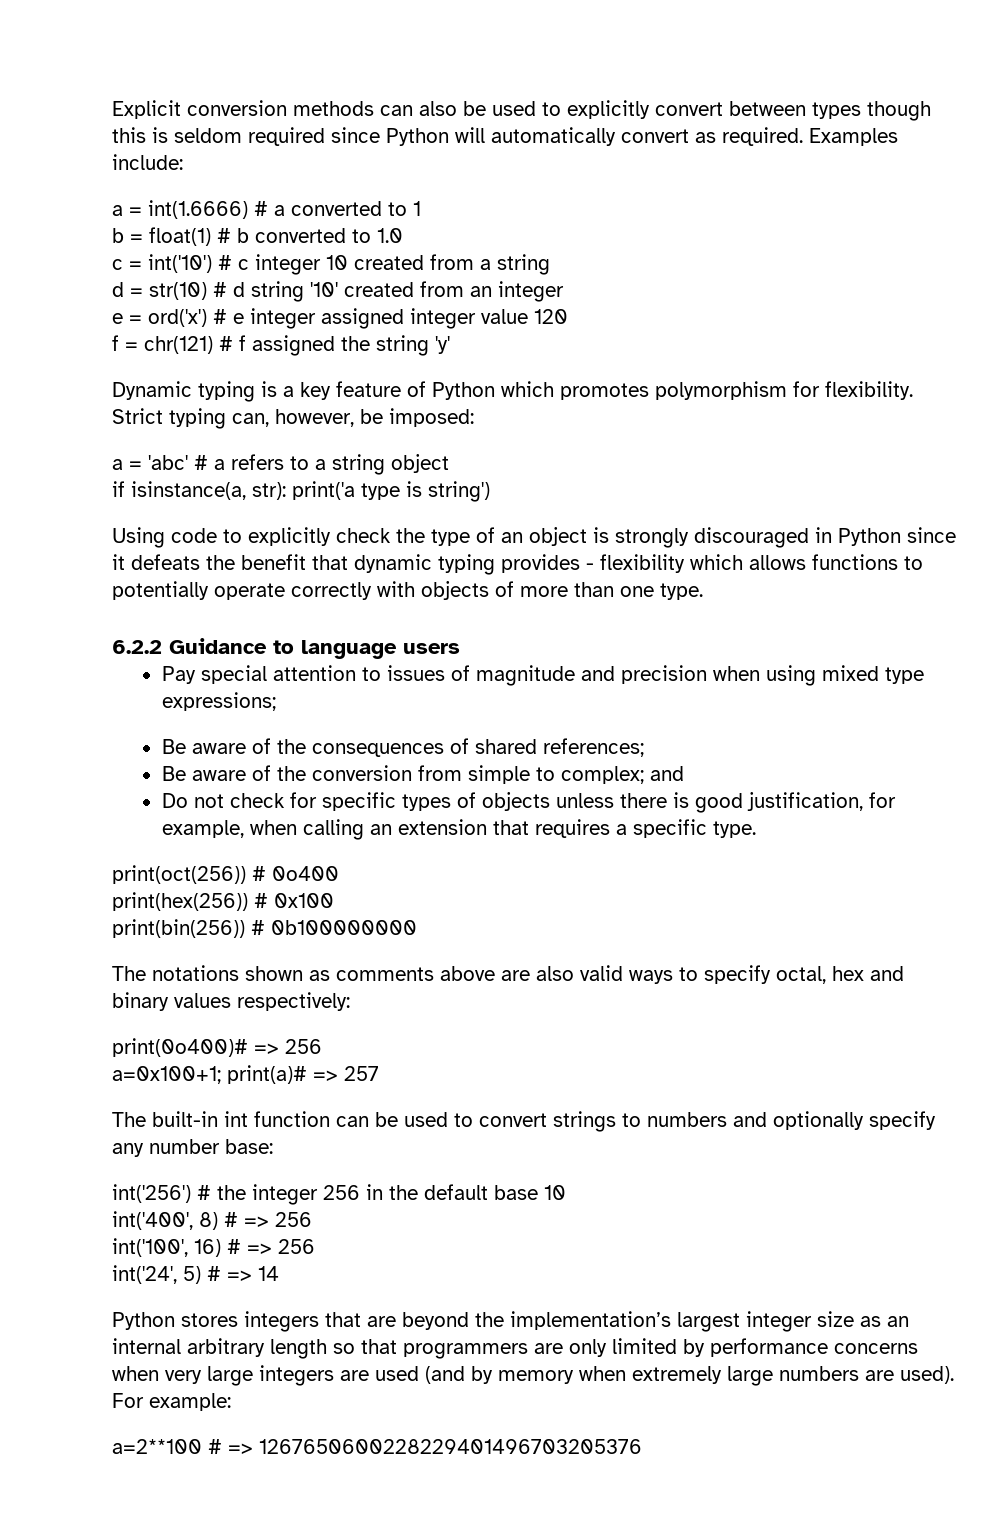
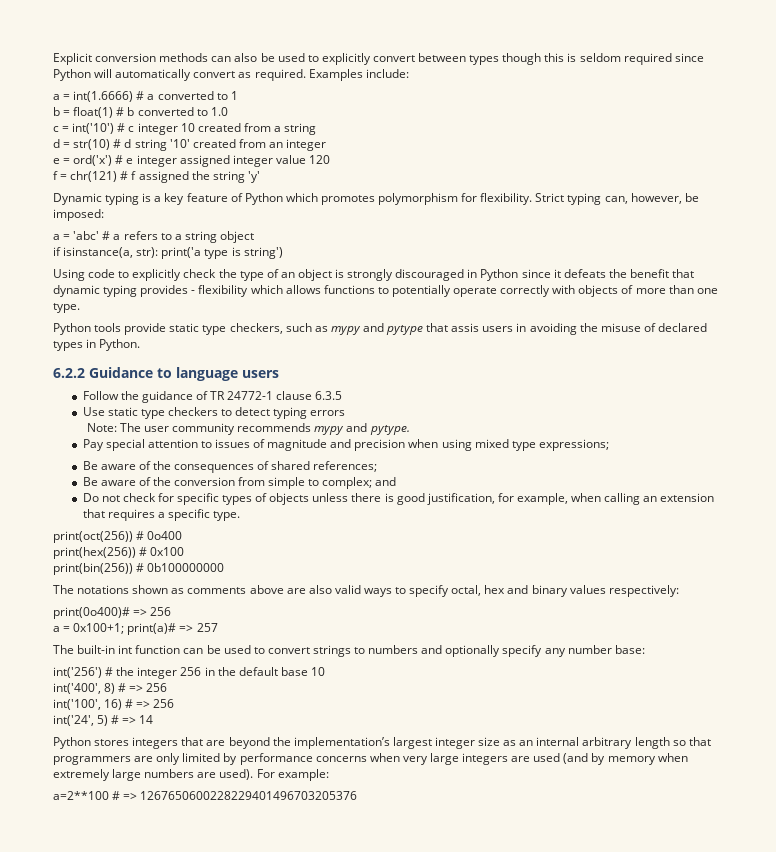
(703, 591) none -> [53,323,707,335] [53,339,141,351] // Python tools provide static type checkers, such as mypy and pytype that assis users in avoiding the misuse of declared types in Python.
(460, 648) none -> [82,391,343,403] [82,407,346,419] [86,423,410,435] // Follow the guidance of TR 24772-1 clause 6.3.5 // Use static type checkers to detect typing errors // Note: The user community recommends mypy and pytype.
[112,1066,221,1084] a=0x100+1; -> [53,623,125,634] a = 0x100+1;

